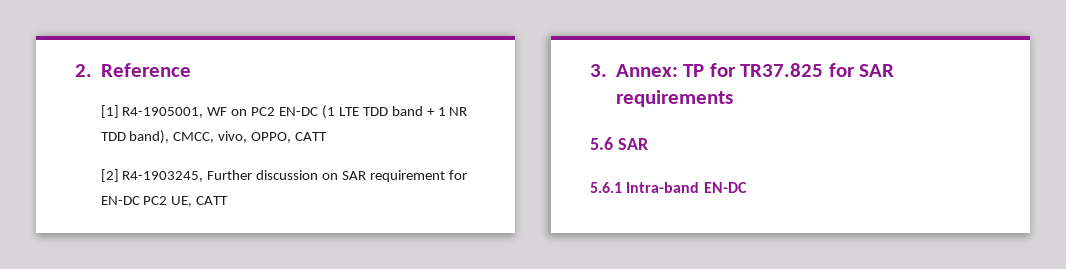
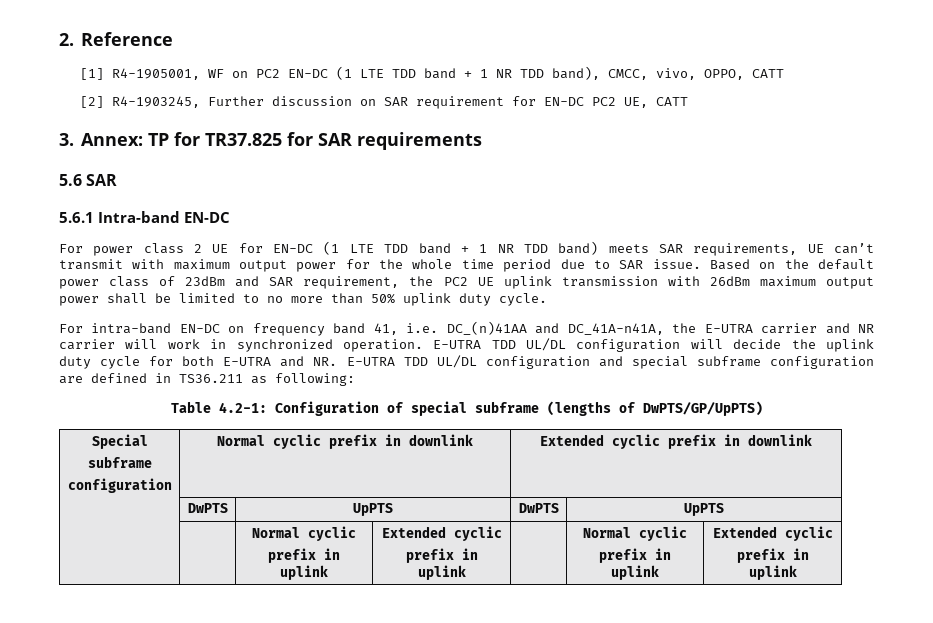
(747, 187) none -> [59,241,875,256] [59,259,875,272] [59,276,875,289] [59,293,547,306] [59,321,874,336] [59,338,874,352] [59,355,874,369] [59,373,355,386] [170,401,763,416] [91,434,148,449] [87,456,152,468] [67,478,172,493] [217,434,473,449] [540,434,812,449] [187,503,228,513] [353,503,393,516] [518,503,559,513] [684,503,724,516] [252,526,356,541] [268,548,340,563] [280,565,328,580] [381,526,502,541] [405,548,478,563] [417,565,466,580] [583,526,687,541] [599,548,671,563] [611,565,659,580] [712,526,833,541] [736,548,809,563] [748,565,797,580] // For power class 2 UE for EN-DC (1 LTE TDD band + 1 NR TDD band) meets SAR requirements, UE can’t transmit with maximum output power for the whole time period due to SAR issue. Based on the default power class of 23dBm and SAR requirement, the PC2 UE uplink transmission with 26dBm maximum output power shall be limited to no more than 50% uplink duty cycle. // For intra-band EN-DC on frequency band 41, i.e. DC_(n)41AA and DC_41A-n41A, the E-UTRA carrier and NR carrier will work in synchronized operation. E-UTRA TDD UL/DL configuration will decide the uplink duty cycle for both E-UTRA and NR. E-UTRA TDD UL/DL configuration and special subframe configuration are defined in TS36.211 as following: // Table 4.2-1: Configuration of special subframe (lengths of DwPTS/GP/UpPTS) // Special // subframe // configuration | Normal cyclic prefix in downlink | Extended cyclic prefix in downlink // | DwPTS | UpPTS | DwPTS | UpPTS // | | Normal cyclic // prefix in uplink | Extended cyclic // prefix in uplink | | Normal cyclic // prefix in uplink | Extended cyclic // prefix in uplink

